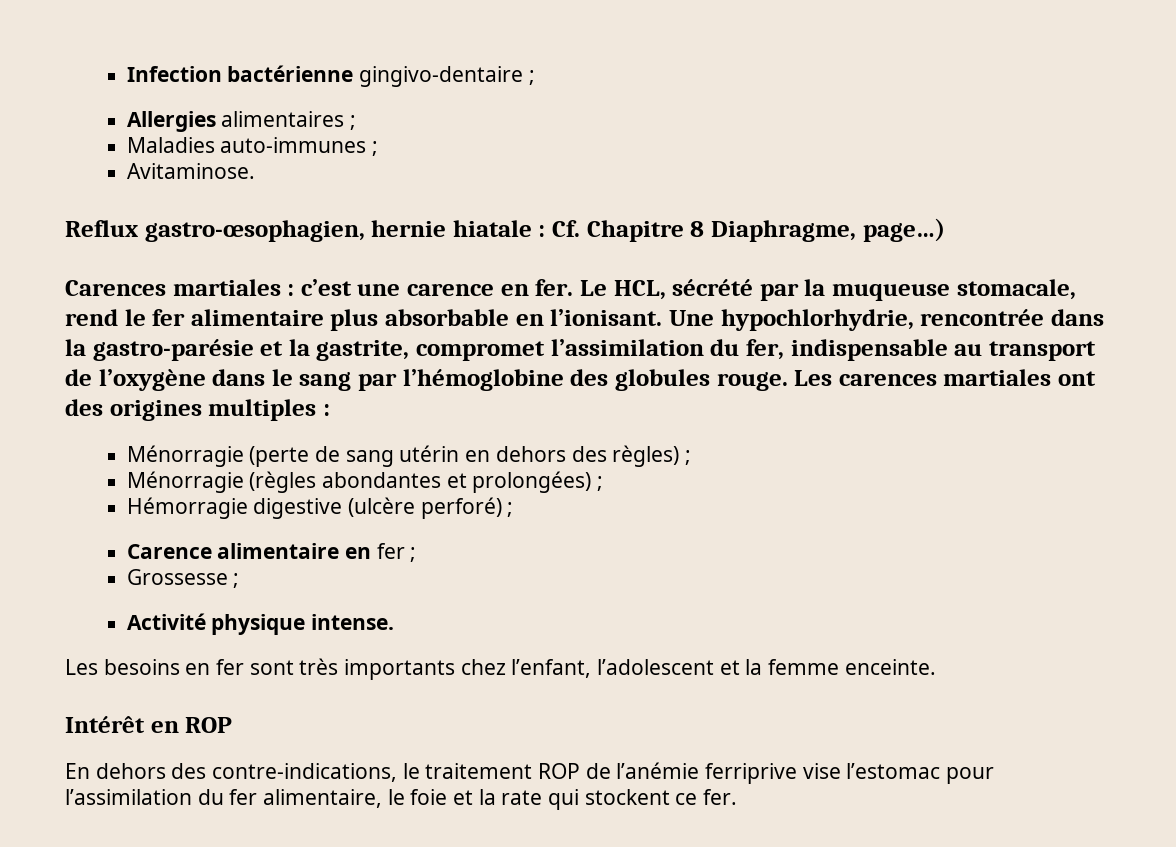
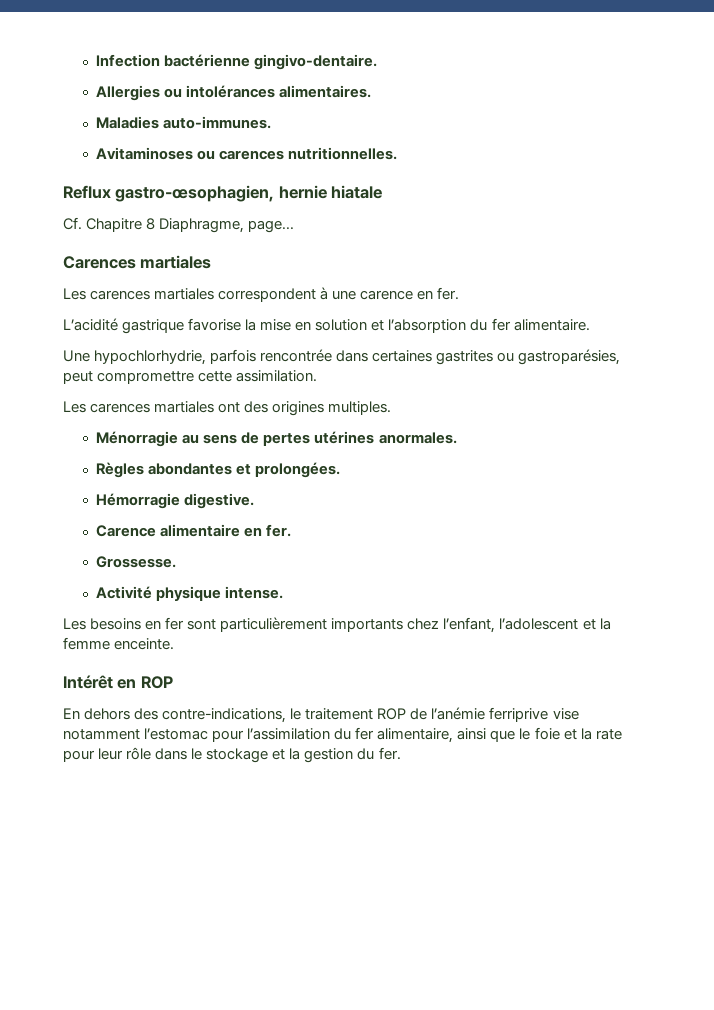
[359,66,535,87] gingivo-dentaire ; -> [254,54,378,70] gingivo-dentaire.
[221,111,357,130] [126,137,379,156] [126,163,255,179] alimentaires ; // Maladies auto-immunes ; // Avitaminose. -> [164,85,372,98] [96,116,272,129] [96,147,398,160] ou intolérances alimentaires. // Maladies auto-immunes. // Avitaminoses ou carences nutritionnelles.
[538,225,546,237] : -> (383, 192) //
[862,218,945,242] page…) -> [248,220,295,233] page...
[287,279,352,296] : c’est -> [63,287,329,302] // Les carences martiales correspondent à
[579,279,1076,301] [65,309,663,331] Le HCL, sécrété par la muqueuse stomacale, rend le fer alimentaire plus absorbable en l’ionisant. -> [63,318,590,334] // L’acidité gastrique favorise la mise en solution et l’absorption du fer alimentaire. //
(914, 320) none -> [210,349,257,364] parfois
[65,339,1096,361] [65,369,788,391] la gastro-parésie et la gastrite, compromet l’assimilation du fer, indispensable au transport de l’oxygène dans le sang par l’hémoglobine des globules rouge. -> [372,349,621,365] [63,370,318,384] certaines gastrites ou gastroparésies, peut compromettre cette assimilation. //
[208,399,330,421] [126,445,691,467] [126,471,604,493] [126,497,514,519] multiples : // Ménorragie (perte de sang utérin en dehors des règles) ; // Ménorragie (règles abondantes et prolongées) ; // Hémorragie digestive (ulcère perforé) ; -> [328,401,392,415] [96,431,457,447] [96,462,341,478] [96,493,255,509] multiples. // Ménorragie au sens de pertes utérines anormales. // Règles abondantes et prolongées. // Hémorragie digestive.
[376,543,417,562] [126,569,240,588] fer ; // Grossesse ; -> [266,524,292,537] [96,556,177,568] fer. // Grossesse.
[299,658,339,675] très -> [220,617,328,632] particulièrement
(841, 771) none -> [63,729,140,740] notamment
(383, 798) none -> [457,728,516,742] ainsi que
[548,789,698,810] qui stockent ce -> [63,747,375,763] pour leur rôle dans le stockage et la gestion du

